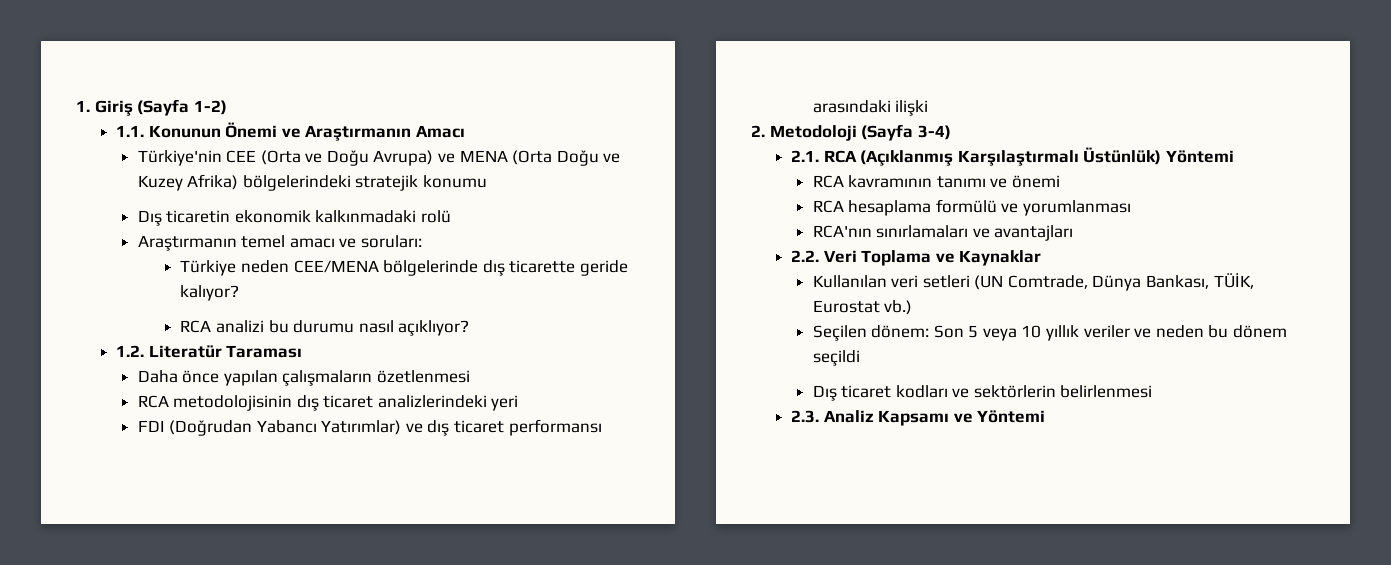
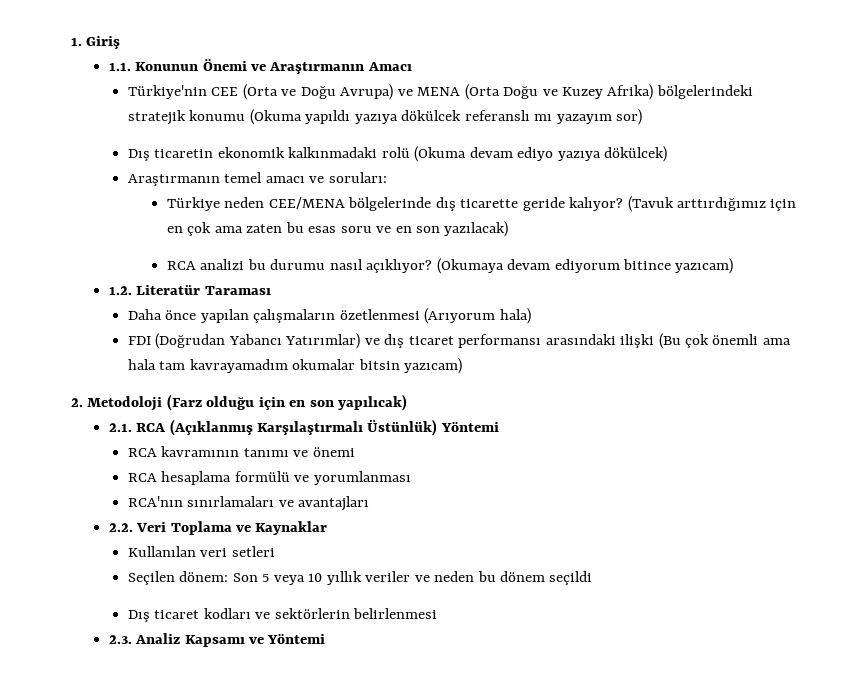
[137,99,227,116] (Sayfa 1-2) -> (121, 42) none
(487, 181) none -> [249,109,643,125] (Okuma yapıldı yazıya dökülcek referanslı mı yazayım sor)
(451, 216) none -> [414,146,668,162] (Okuma devam ediyo yazıya dökülcek)
(240, 293) none -> [627,196,797,212] [166,221,509,237] (Tavuk arttırdığımız için en çok ama zaten bu esas soru ve en son yazılacak)
(470, 328) none -> [436,258,734,274] (Okumaya devam ediyorum bitince yazıcam)
[137,395,519,411] // RCA metodolojisinin dış ticaret analizlerindeki yeri -> [424,308,531,324] (Arıyorum hala)
[751,124,951,141] // 2. Metodoloji (Sayfa 3-4) -> [658,333,791,349] [128,358,463,374] [71,394,408,411] (Bu çok önemli ama hala tam kavrayamadım okumalar bitsin yazıcam) // 2. Metodoloji (Farz olduğu için en son yapılıcak)
[974,273,1254,291] [812,300,913,315] (UN Comtrade, Dünya Bankası, TÜİK, Eurostat vb.) -> (275, 551) none

